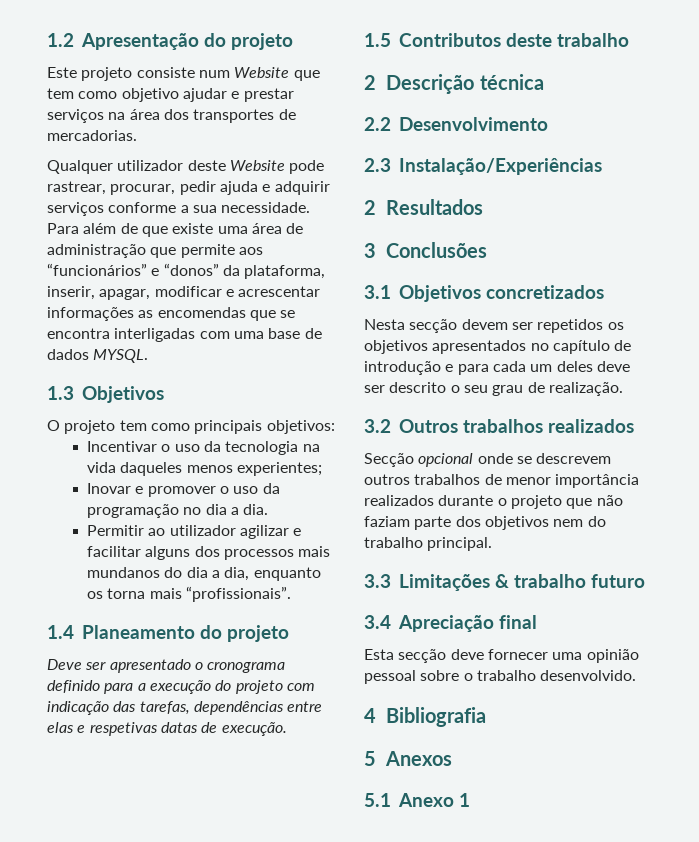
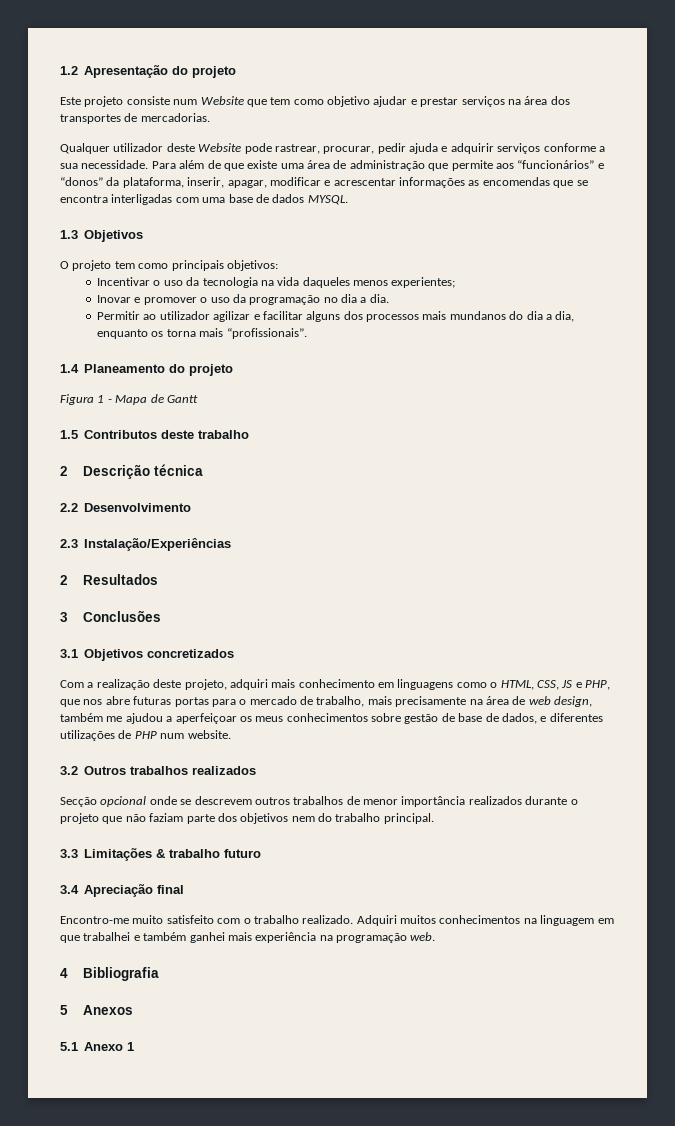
[47,659,286,673] [47,680,315,694] [47,701,323,715] [47,722,287,736] Deve ser apresentado o cronograma definido para a execução do projeto com indicação das tarefas, dependências entre elas e respetivas datas de execução. -> [60,394,198,405] Figura 1 - Mapa de Gantt
[364,319,624,333] [364,340,632,354] [364,361,630,375] [364,382,623,396] Nesta secção devem ser repetidos os objetivos apresentados no capítulo de introdução e para cada um deles deve ser descrito o seu grau de realização. -> [60,679,610,690] [60,696,592,707] [60,713,603,724] [60,730,231,741] Com a realização deste projeto, adquiri mais conhecimento em linguagens como o HTML, CSS, JS e PHP, que nos abre futuras portas para o mercado de trabalho, mais precisamente na área de web design, também me ajudou a aperfeiçoar os meus conhecimentos sobre gestão de base de dados, e diferentes utilizações de PHP num website.
[364,649,639,663] [364,670,637,684] Esta secção deve fornecer uma opinião pessoal sobre o trabalho desenvolvido. -> [60,915,614,926] [60,932,436,943] Encontro-me muito satisfeito com o trabalho realizado. Adquiri muitos conhecimentos na linguagem em que trabalhei e também ganhei mais experiência na programação web.

